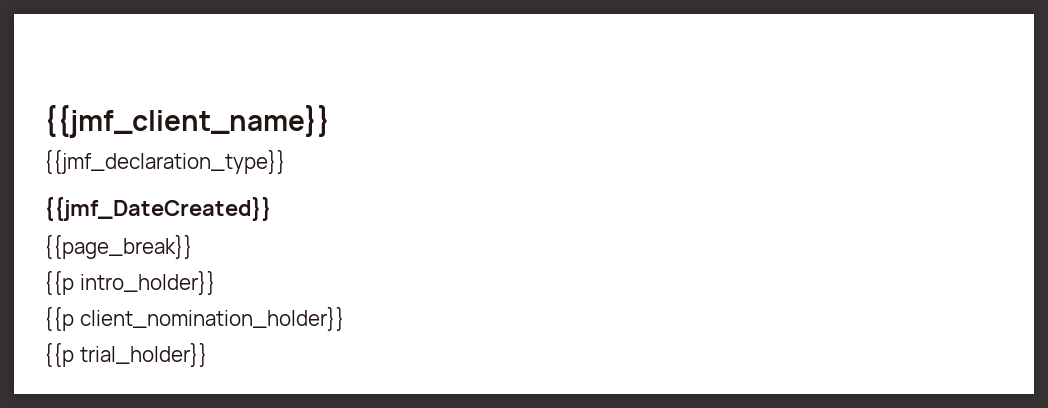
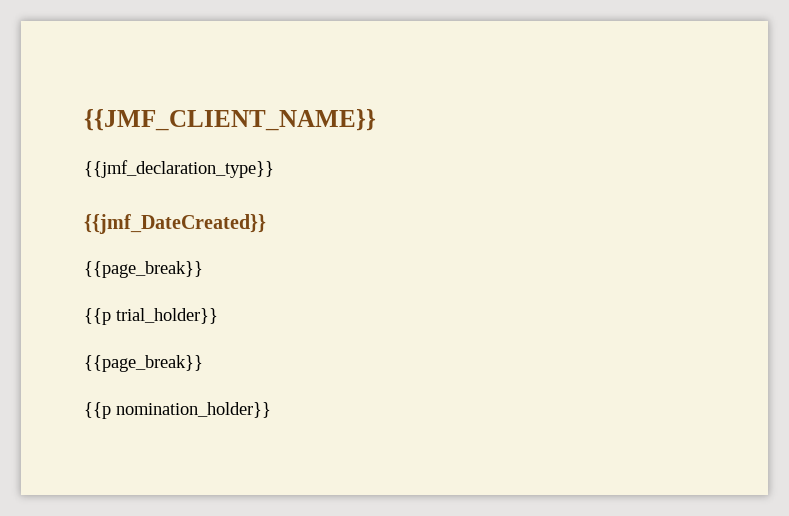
[44,105,331,138] {{jmf_client_name}} -> [84,109,376,131] {{JMF_CLIENT_NAME}}
[79,271,216,295] [44,307,345,331] [44,343,208,367] intro_holder}} // {{p client_nomination_holder}} // {{p trial_holder}} -> [116,308,218,324] [84,355,203,372] [84,402,271,419] trial_holder}} // {{page_break}} // {{p nomination_holder}}

